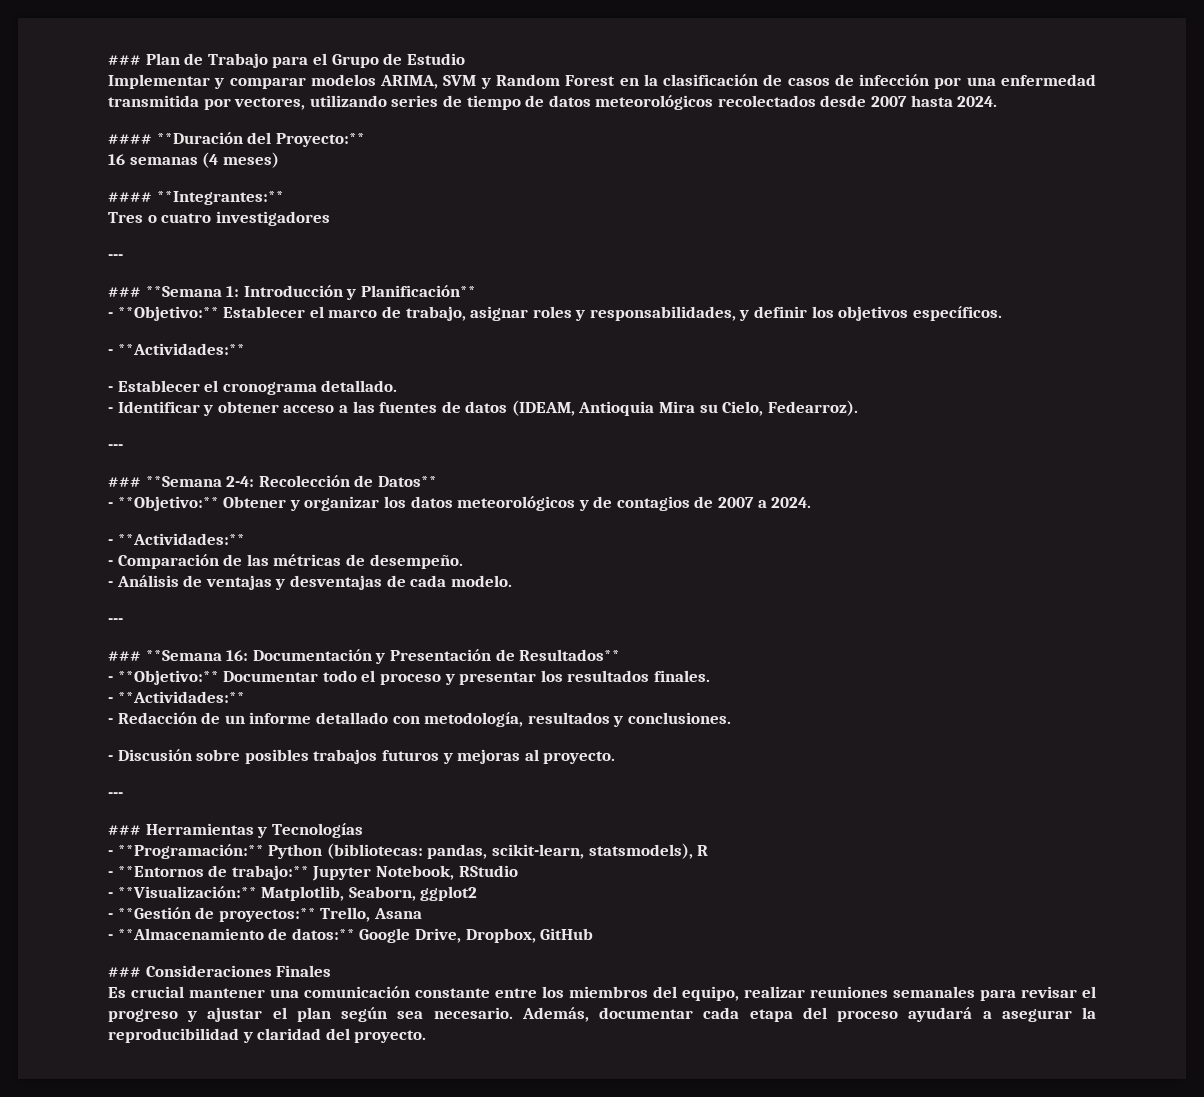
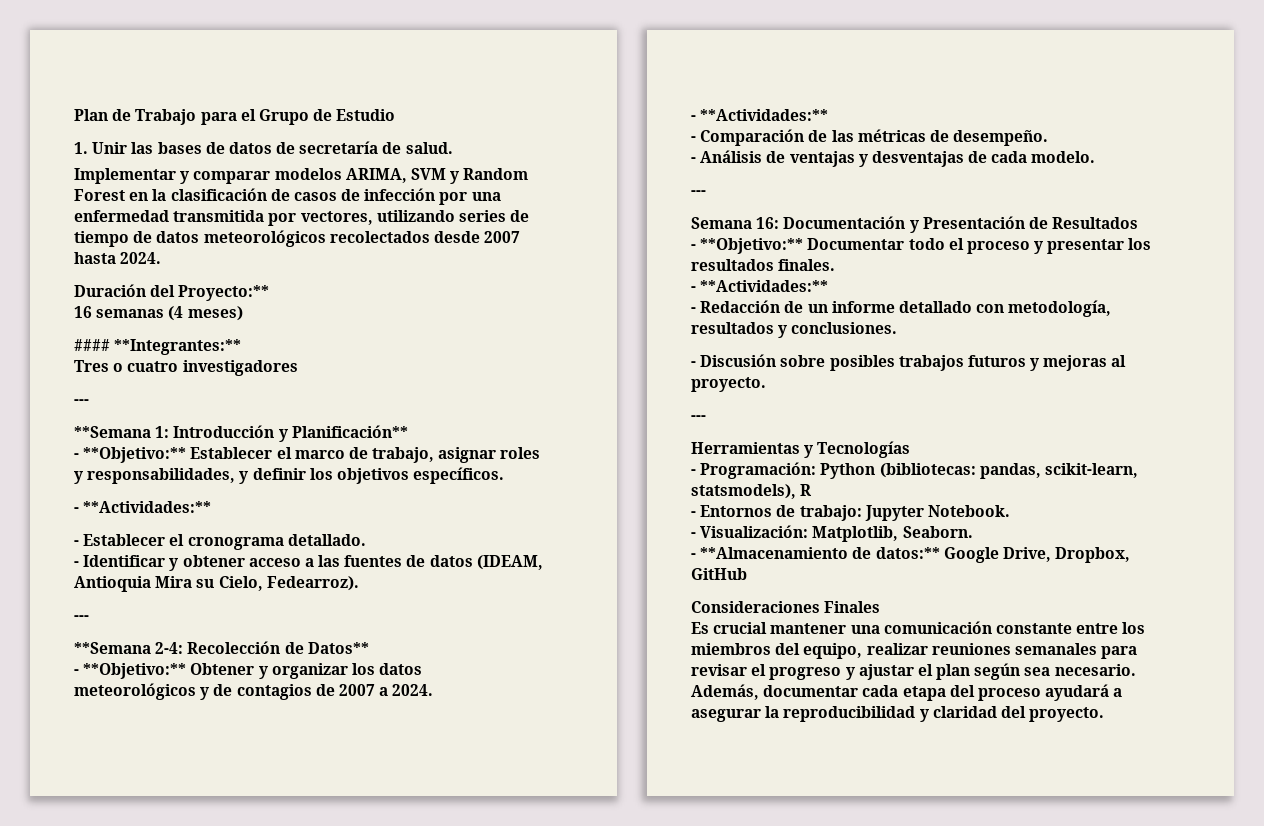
[108,55,141,65] ### -> (74, 115) none
(465, 59) none -> [74,141,453,154] // 1. Unir las bases de datos de secretaría de salud.
[108,132,243,144] #### **Duración -> [74,284,146,297] Duración
[108,287,141,297] ### -> (89, 402) none
[108,477,141,487] ### -> (89, 618) none
[108,650,222,661] ### **Semana -> [691,217,752,229] Semana
[519,649,621,661] Resultados** -> [1052,217,1139,229] Resultados
[108,825,141,835] ### -> (706, 418) none
[117,844,264,859] **Programación:** -> [700,462,817,479] Programación:
[117,865,518,881] [108,886,478,901] [108,907,422,922] **Entornos de trabajo:** Jupyter Notebook, RStudio // - **Visualización:** Matplotlib, Seaborn, ggplot2 // - **Gestión de proyectos:** Trello, Asana -> [700,505,1010,521] [691,525,973,542] Entornos de trabajo: Jupyter Notebook. // - Visualización: Matplotlib, Seaborn.
[108,967,141,977] ### -> (747, 574) none

